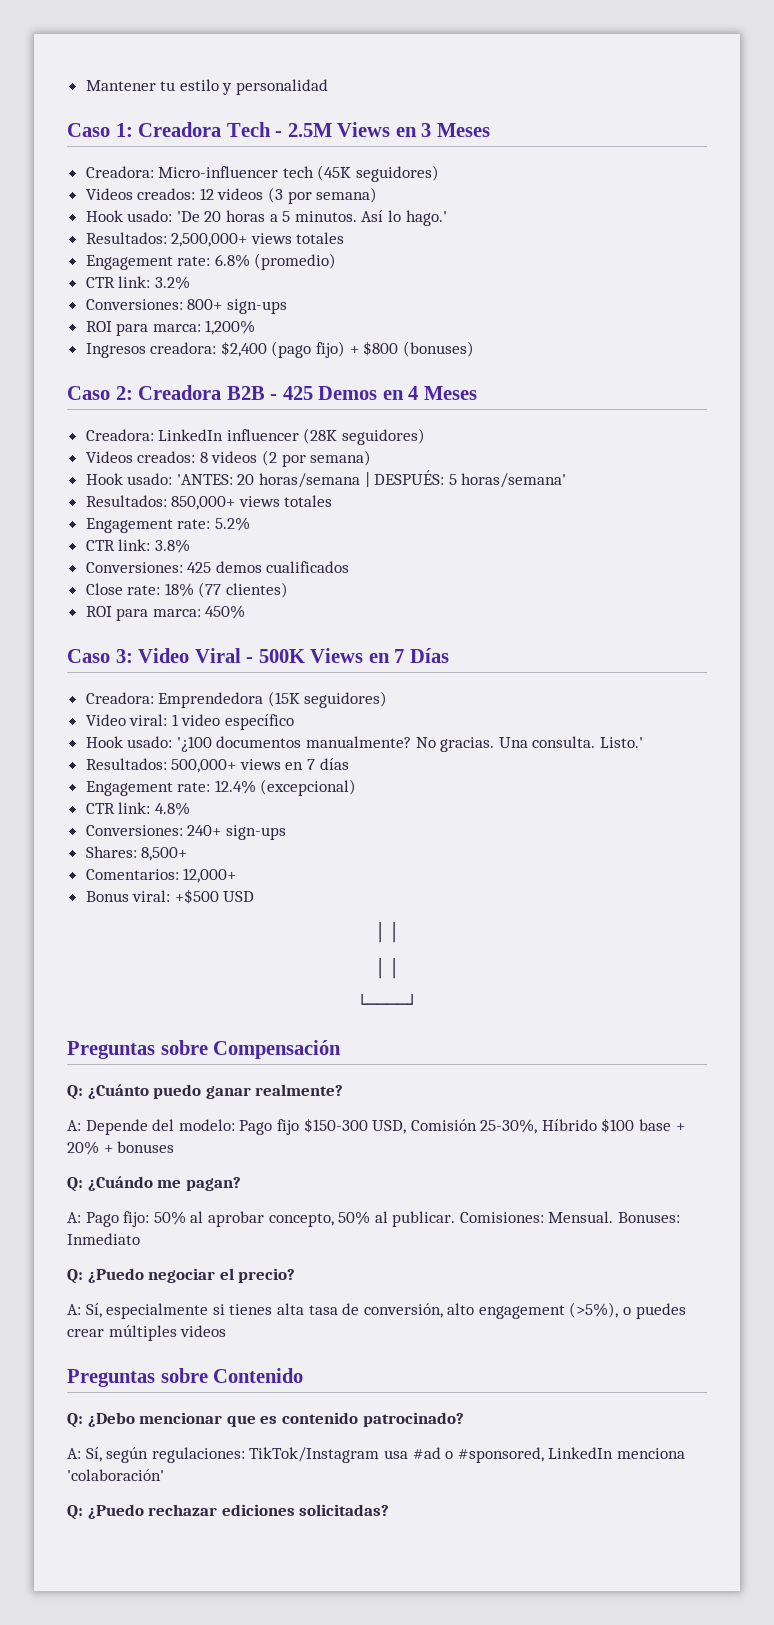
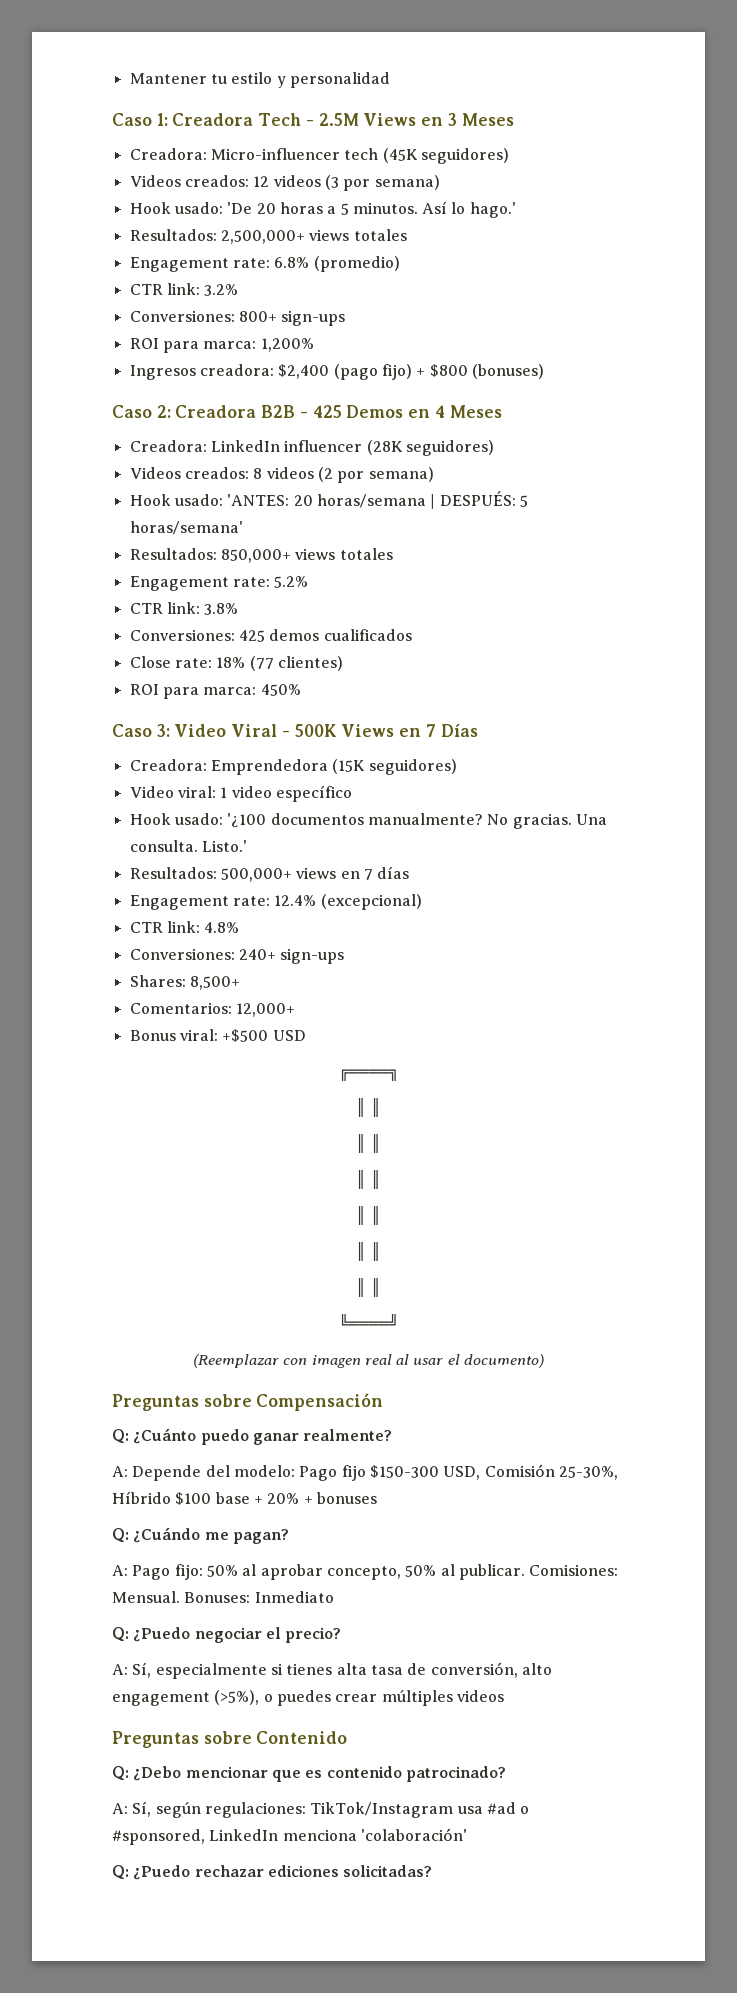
[374,922,400,943] [374,958,400,979] [357,994,417,1010] │ │ // │ │ // └────┘ -> [338,1069,399,1081] [356,1097,381,1117] [356,1133,381,1153] [356,1169,381,1189] [356,1205,381,1225] [356,1241,381,1261] [356,1277,381,1297] [338,1313,399,1329] [192,1354,545,1368] ╔════╗ // ║ ║ // ║ ║ // ║ ║ // ║ ║ // ║ ║ // ║ ║ // ╚════╝ // (Reemplazar con imagen real al usar el documento)

